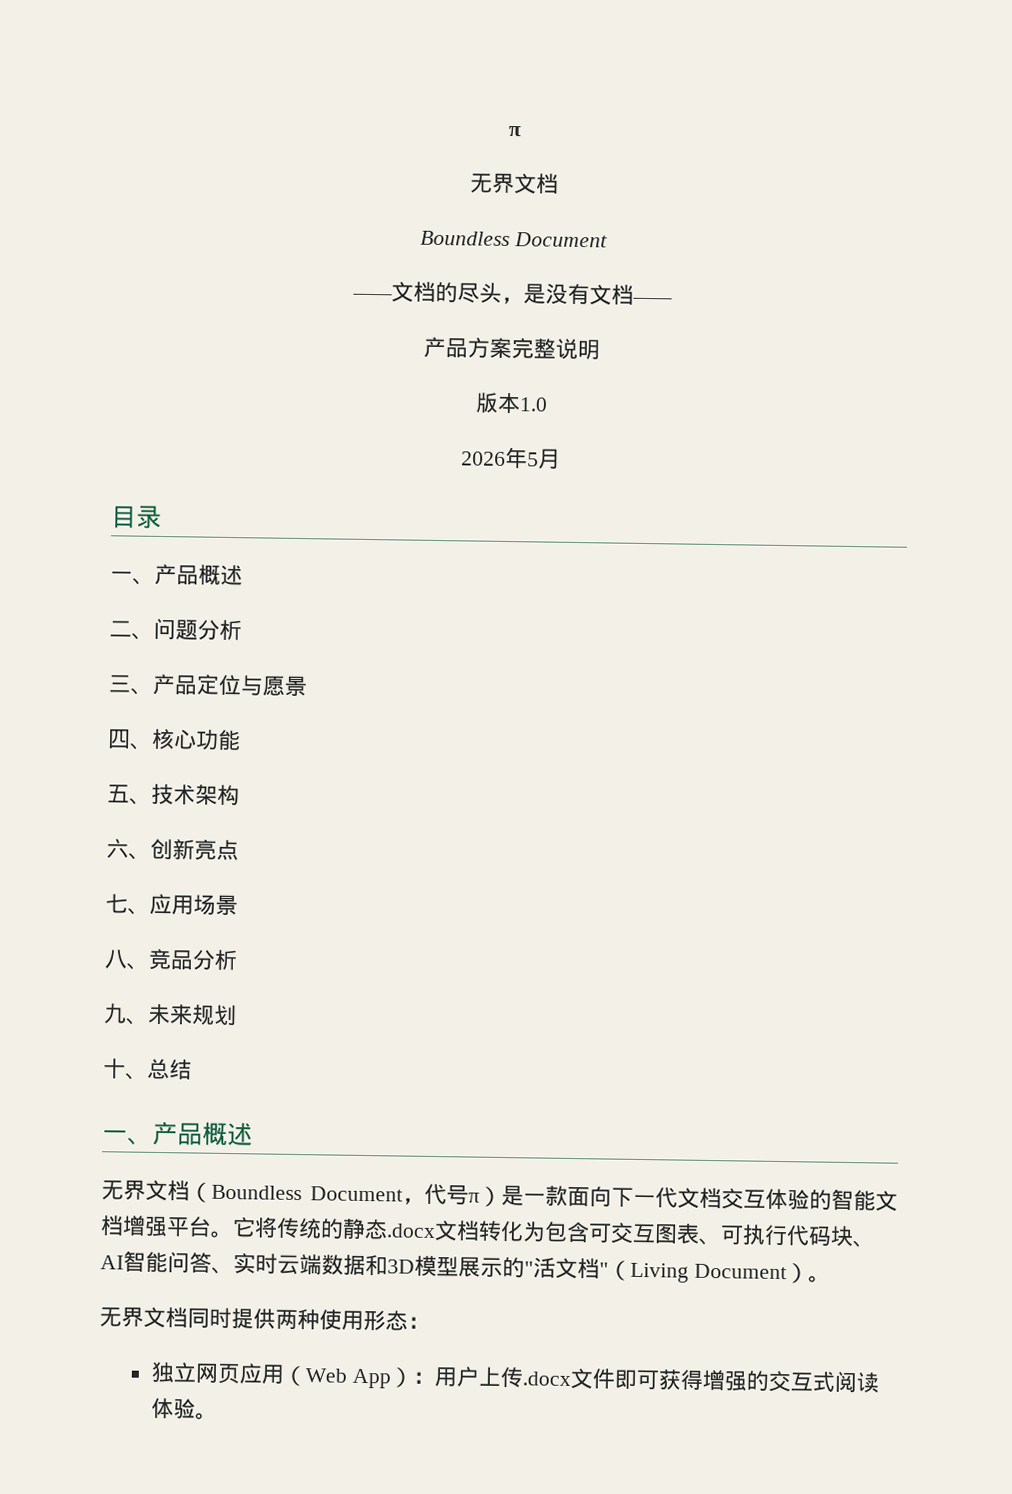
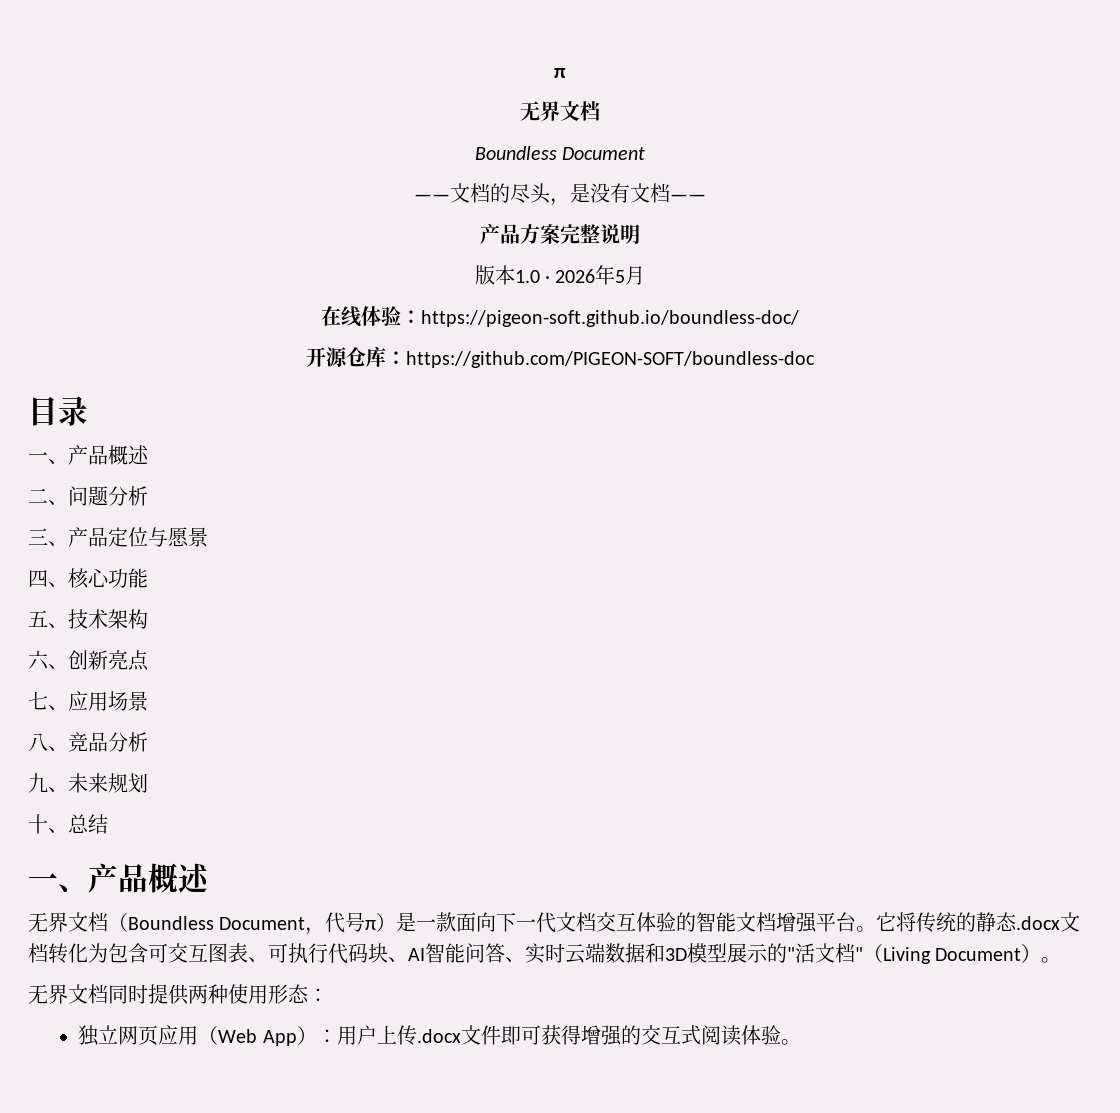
(548, 404) // -> [545,276,550,283] ·
(561, 459) none -> [321,306,799,327] [306,346,815,368] // 在线体验：https://pigeon-soft.github.io/boundless-doc/ // 开源仓库：https://github.com/PIGEON-SOFT/boundless-doc

